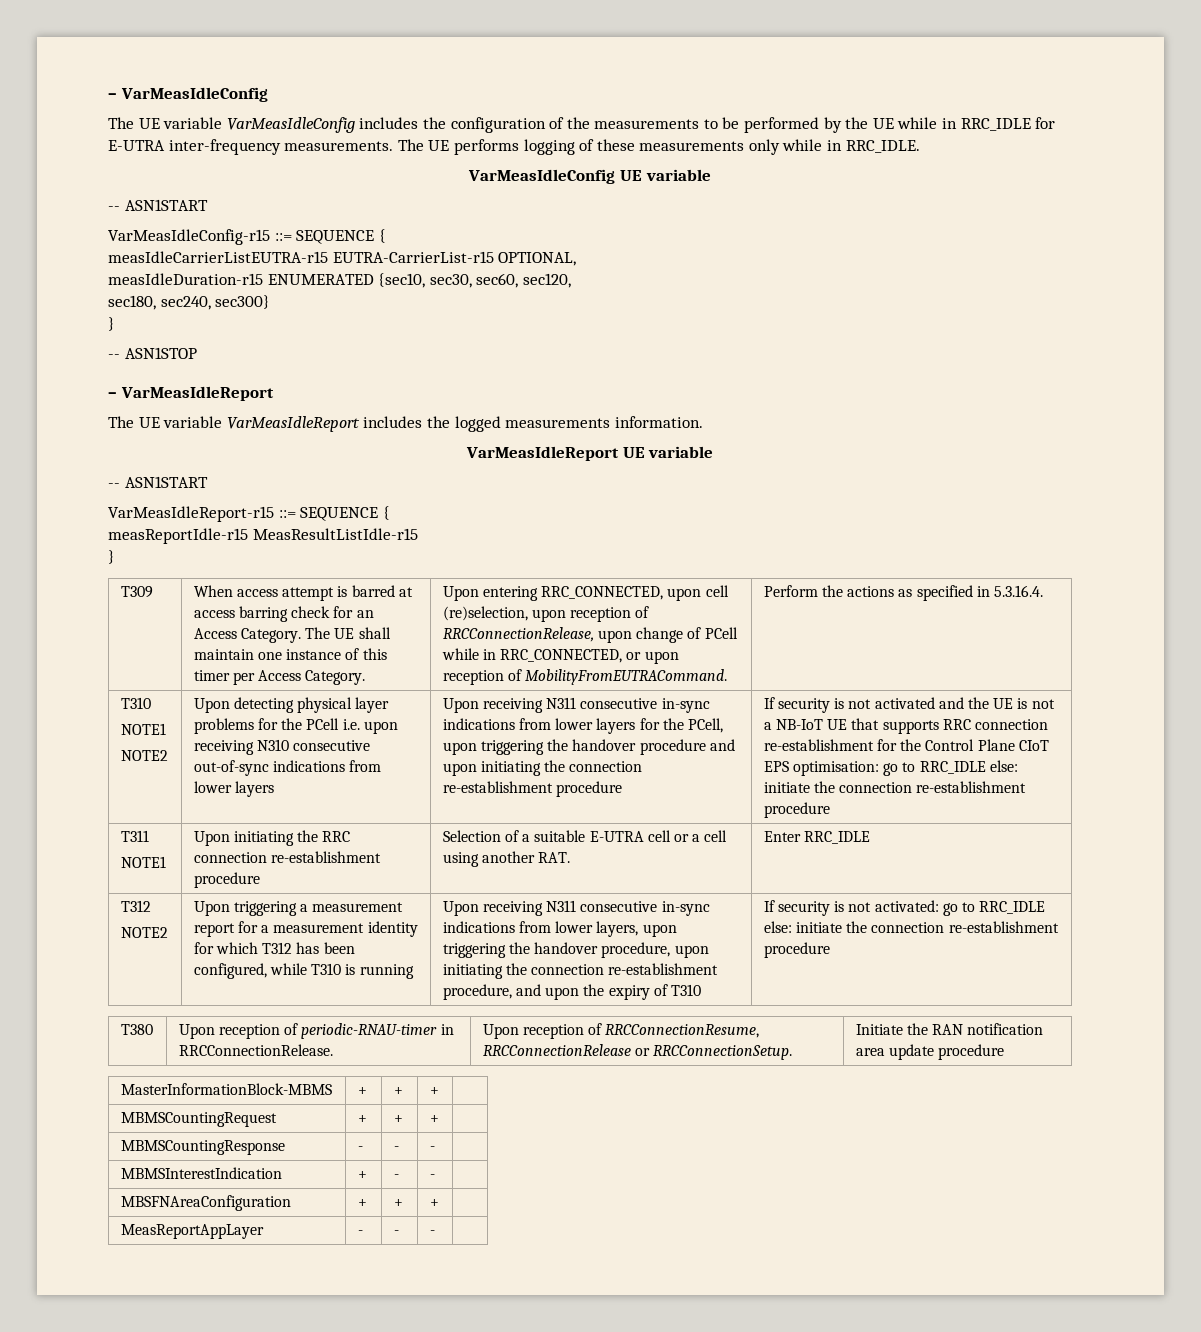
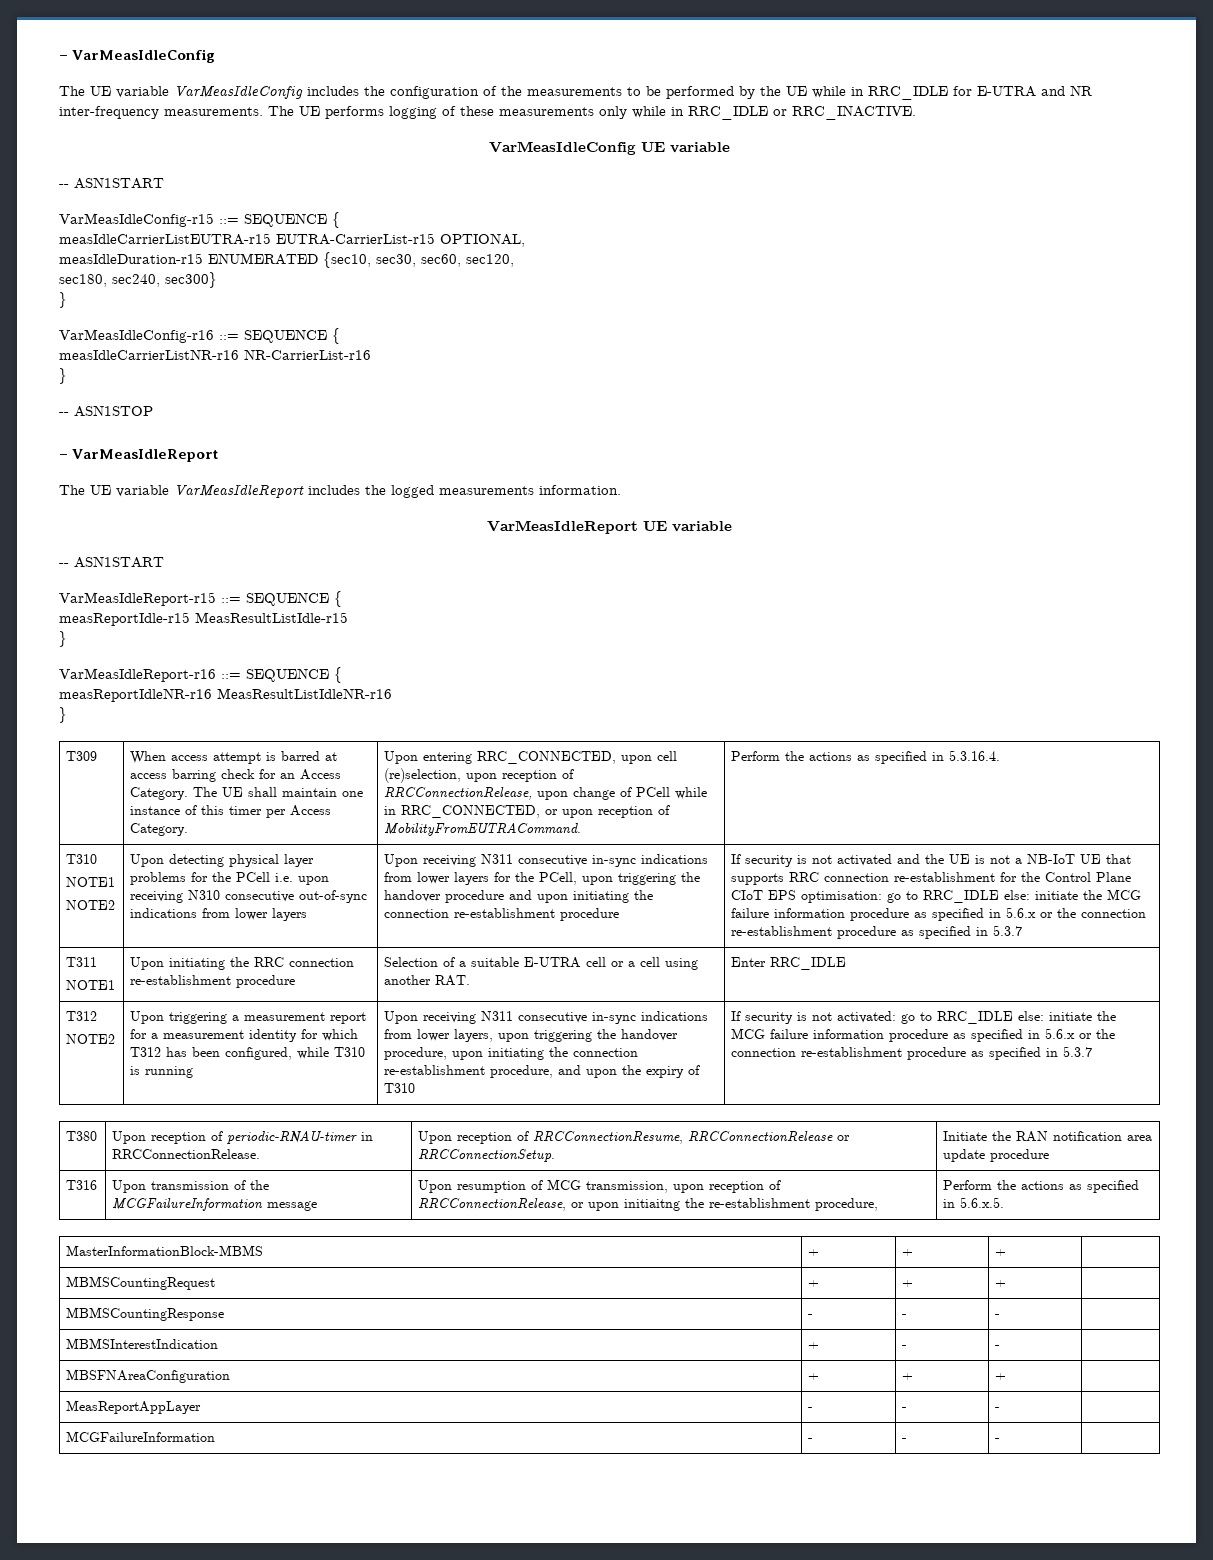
(165, 145) none -> [1041,85,1092,96] and NR
[845,140,920,153] RRC_IDLE. -> [688,105,916,120] RRC_IDLE or RRC_INACTIVE.
(115, 324) none -> [59,328,340,344] [59,349,371,360] [59,368,67,384] // VarMeasIdleConfig-r16 ::= SEQUENCE { // measIdleCarrierListNR-r16 NR-CarrierList-r16 // }
(115, 557) none -> [59,667,342,683] [59,688,392,702] [59,707,67,723] // VarMeasIdleReport-r16 ::= SEQUENCE { // measReportIdleNR-r16 MeasResultListIdleNR-r16 // }
[839,781,1027,793] [763,802,830,818] connection re-establishment procedure -> [1107,889,1142,900] [731,907,1147,921] [731,925,1023,939] MCG failure information procedure as specified in 5.6.x or the connection re-establishment procedure as specified in 5.3.7
[871,921,1059,933] [763,942,830,958] connection re-establishment procedure -> [731,1028,1116,1042] [731,1046,1093,1060] MCG failure information procedure as specified in 5.6.x or the connection re-establishment procedure as specified in 5.3.7
(1005, 1052) none -> [66,1180,98,1190] [112,1180,270,1193] [112,1198,318,1211] [418,1179,782,1193] [418,1198,879,1211] [943,1180,1140,1193] [943,1197,1005,1208] // T316 | Upon transmission of the MCGFailureInformation message | Upon resumption of MCG transmission, upon reception of RRCConnectionRelease, or upon initiaitng the re-establishment procedure, | Perform the actions as specified in 5.6.x.5.
(435, 1232) none -> [66,1431,216,1442] [808,1438,814,1442] [902,1438,908,1442] [995,1438,1001,1442] // MCGFailureInformation | - | - | - |

